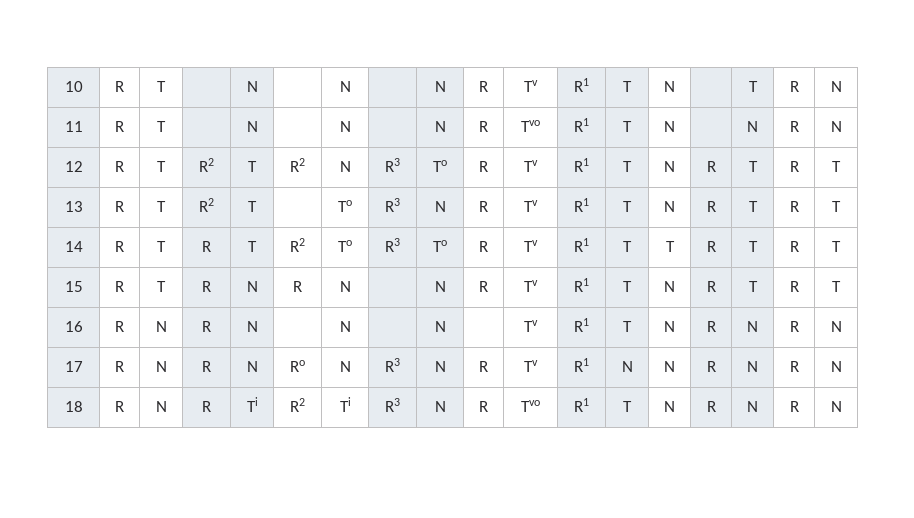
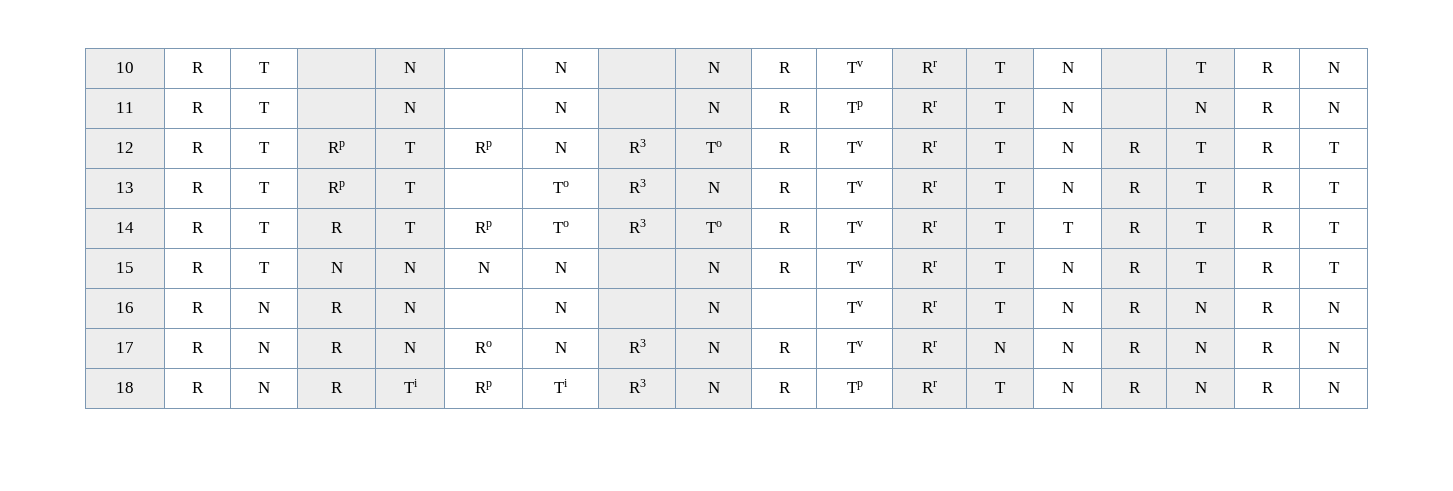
[574,78,589,92] R1 -> [922,61,937,73] Rr
[521,120,540,132] [574,118,589,132] Tvo | R1 -> [846,101,863,113] [922,101,937,113] Tp | Rr
[199,158,214,172] [248,161,257,172] [290,158,305,172] R2 | T | R2 -> [328,141,345,153] [405,142,416,153] [475,141,492,153] Rp | T | Rp
[574,158,589,172] R1 -> [922,141,937,153] Rr
[199,198,214,212] R2 -> [328,181,345,193] Rp
[574,198,589,212] R1 -> [922,181,937,193] Rr
[290,238,305,252] R2 -> [475,221,492,233] Rp
[574,238,589,252] R1 -> [922,221,937,233] Rr
[202,281,211,292] [246,281,258,292] [293,281,302,292] [339,281,351,292] [434,281,446,292] [479,281,488,292] [524,280,538,292] [574,278,589,292] R | N | R | N | | N | R | Tv | R1 -> [330,262,343,273] [404,262,416,273] [477,262,490,273] [554,262,567,273] [707,262,720,273] [778,262,791,273] [846,261,863,273] [922,261,937,273] N | N | N | N | | N | R | Tv | Rr
[574,318,589,332] R1 -> [922,301,937,313] Rr
[574,358,589,372] R1 -> [922,341,937,353] Rr
[290,398,305,412] R2 -> [475,381,492,393] Rp
[521,400,540,412] [574,398,589,412] Tvo | R1 -> [846,381,863,393] [922,381,937,393] Tp | Rr

